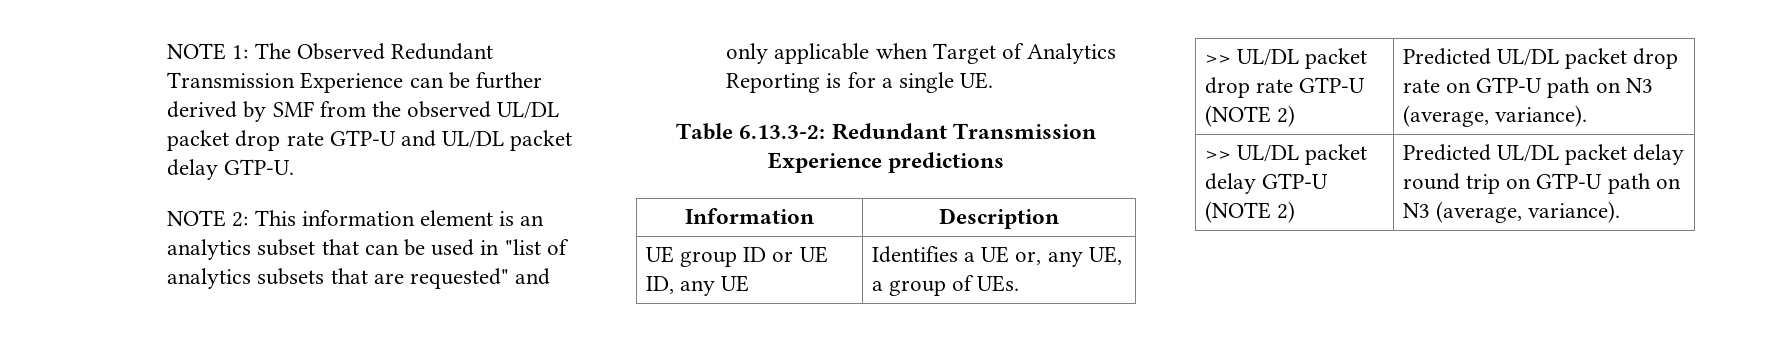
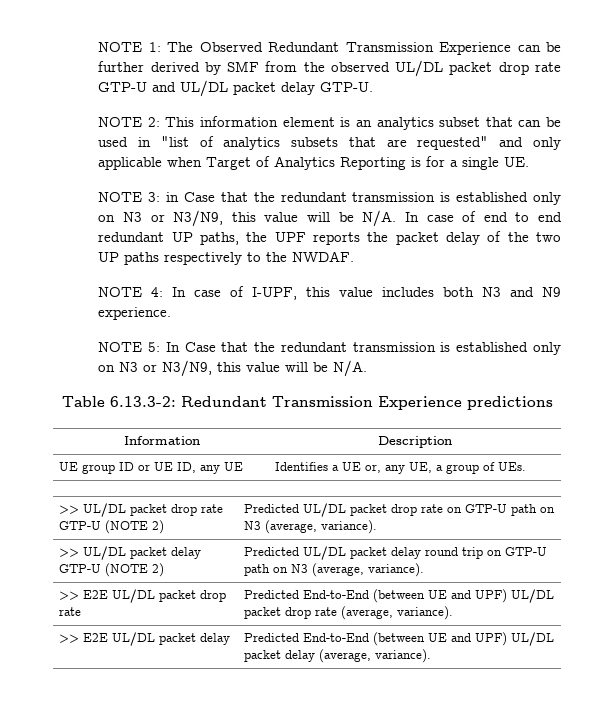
(994, 80) none -> [98,192,561,205] [98,210,562,227] [98,231,561,245] [98,251,355,265] [98,286,561,300] [98,307,172,320] [98,342,561,355] [98,360,368,377] // NOTE 3: in Case that the redundant transmission is established only on N3 or N3/N9, this value will be N/A. In case of end to end redundant UP paths, the UPF reports the packet delay of the two UP paths respectively to the NWDAF. // NOTE 4: In case of I-UPF, this value includes both N3 and N9 experience. // NOTE 5: In Case that the redundant transmission is established only on N3 or N3/N9, this value will be N/A.
(1621, 212) none -> [59,589,227,603] [59,607,82,616] [244,589,555,603] [244,606,454,620] [59,632,231,646] [244,632,555,646] [244,649,432,663] // >> E2E UL/DL packet drop rate | Predicted End-to-End (between UE and UPF) UL/DL packet drop rate (average, variance). // >> E2E UL/DL packet delay | Predicted End-to-End (between UE and UPF) UL/DL packet delay (average, variance).

